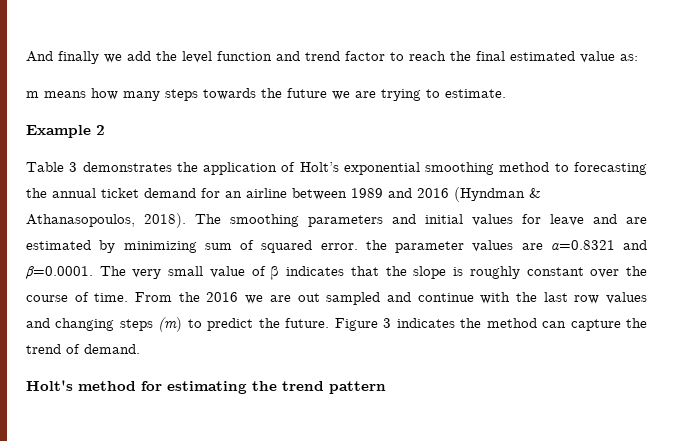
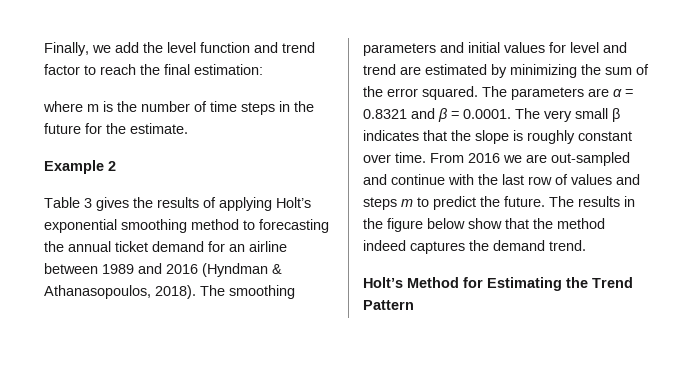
[26,51,99,64] And finally -> [44,42,89,56] Finally,
[510,51,638,63] [26,88,440,101] estimated value as: // m means how many steps towards the future we are trying to -> [194,64,263,75] [43,101,314,115] [44,123,126,134] estimation: // where m is the number of time steps in the future for the
[82,162,296,175] demonstrates the application of -> [96,197,272,211] gives the results of applying
[550,214,617,226] leave and -> [570,42,627,53] [363,64,396,75] level and trend
(197, 247) none -> [581,64,601,75] the
[261,240,647,253] [25,266,93,280] squared error. the parameter values are α=0.8321 and β=0.0001. -> [363,86,633,100] [363,108,511,122] the error squared. The parameters are α = 0.8321 and β = 0.0001.
[209,266,266,278] value of -> (608, 113) none
[626,266,647,276] [26,292,89,302] the course of -> (391, 158) none
[178,292,200,302] the -> (464, 158) none
[297,292,381,305] out sampled -> [551,152,630,166] out-sampled
(600, 299) none -> [555,174,568,185] of
[55,317,183,332] changing steps (m) -> [363,197,413,210] steps m
[334,318,647,331] [26,344,140,354] [26,380,386,394] Figure 3 indicates the method can capture the trend of demand. // Holt's method for estimating the trend pattern -> [549,196,635,207] [363,218,605,232] [363,240,586,254] [363,277,633,291] [363,300,414,310] The results in the figure below show that the method indeed captures the demand trend. // Holt’s Method for Estimating the Trend Pattern

